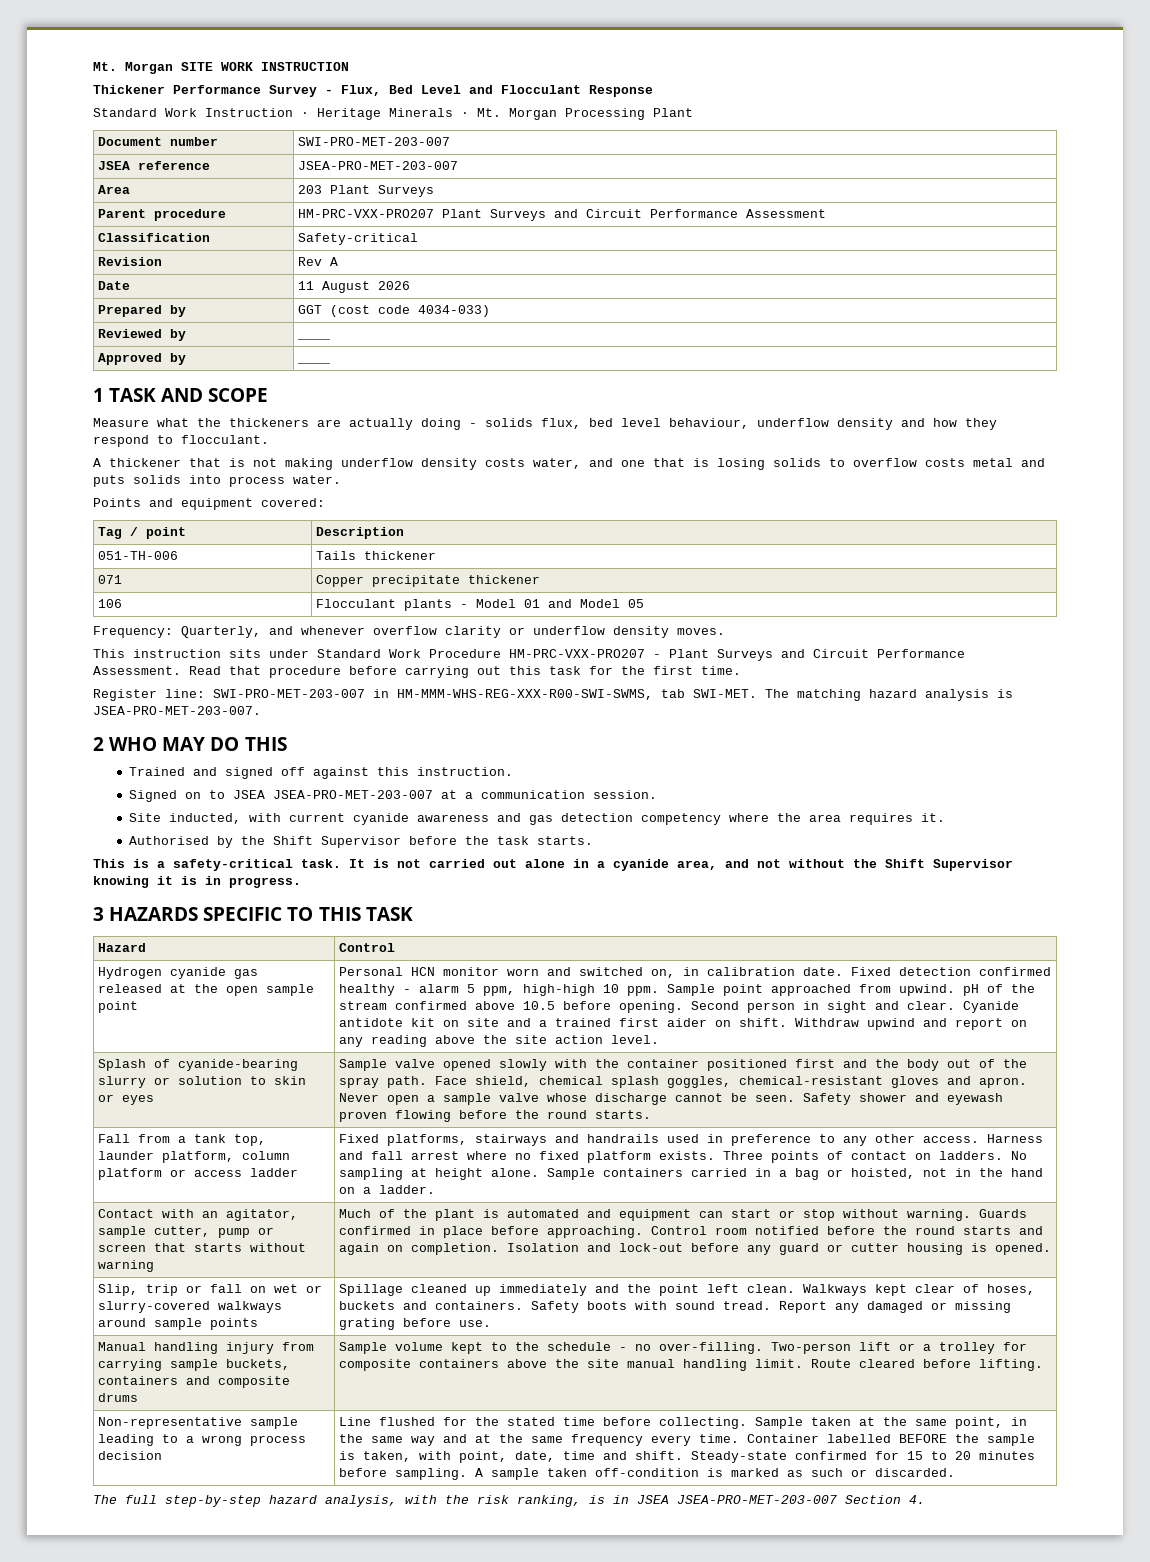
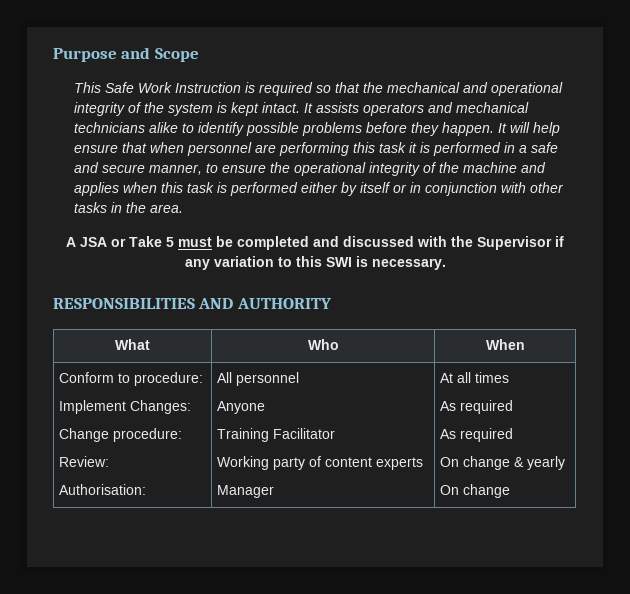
[93,62,349,74] [93,85,653,97] [93,108,693,120] [98,137,219,146] [298,137,451,146] [98,161,211,170] [298,161,459,170] [98,185,131,194] [298,185,435,197] [98,209,227,221] [298,209,827,221] [98,233,211,242] [298,233,419,245] [98,257,163,266] [298,257,339,266] [98,281,131,290] [298,281,411,293] [98,305,187,317] [298,305,491,317] [98,329,187,341] [297,338,331,340] [98,353,187,365] [297,362,331,364] [93,388,269,402] [93,418,997,430] [93,435,269,447] [93,458,1045,470] [93,475,341,487] [93,498,325,510] [98,527,187,539] [316,527,405,539] [98,551,179,560] [316,551,437,560] [98,575,123,584] [316,575,541,587] [98,599,123,608] [316,599,645,611] [93,626,725,638] [93,649,965,661] [93,666,741,678] [93,689,1013,701] [93,706,261,715] [93,737,287,751] [128,767,513,779] [128,790,657,802] [128,813,945,825] [128,836,593,848] [93,859,1013,871] [93,876,301,888] [93,907,413,921] [98,943,147,952] [339,943,396,952] [98,967,259,979] [98,984,315,996] [98,1001,139,1013] [339,967,1052,978] [339,984,1036,996] [339,1001,1020,1013] [339,1018,1028,1030] [339,1035,660,1047] [98,1059,299,1071] [98,1076,307,1088] [98,1094,155,1105] [339,1059,1028,1071] [339,1076,1028,1088] [339,1093,1004,1105] [339,1110,652,1122] [98,1134,267,1146] [98,1151,291,1163] [98,1168,299,1180] [339,1134,1044,1146] [339,1151,1028,1163] [339,1168,1044,1180] [339,1185,436,1194] [98,1209,299,1221] [98,1226,275,1238] [98,1243,307,1252] [98,1260,155,1272] [339,1209,1028,1221] [339,1226,1044,1238] [339,1243,1052,1255] [98,1284,323,1296] [98,1301,283,1313] [98,1318,259,1330] [339,1284,1036,1296] [339,1301,1012,1313] [339,1318,492,1330] [98,1342,315,1354] [98,1359,291,1371] [98,1376,291,1388] [98,1393,139,1402] [339,1342,1028,1354] [339,1359,1044,1371] [98,1417,299,1429] [98,1434,307,1446] [98,1451,163,1460] [339,1417,1028,1429] [339,1434,1036,1446] [339,1451,1036,1463] [339,1468,956,1480] [93,1495,925,1507] Mt. Morgan SITE WORK INSTRUCTION // Thickener Performance Survey - Flux, Bed Level and Flocculant Response // Standard Work Instruction · Heritage Minerals · Mt. Morgan Processing Plant // Document number | SWI-PRO-MET-203-007 // JSEA reference | JSEA-PRO-MET-203-007 // Area | 203 Plant Surveys // Parent procedure | HM-PRC-VXX-PRO207 Plant Surveys and Circuit Performance Assessment // Classification | Safety-critical // Revision | Rev A // Date | 11 August 2026 // Prepared by | GGT (cost code 4034-033) // Reviewed by | ____ // Approved by | ____ // 1 TASK AND SCOPE // Measure what the thickeners are actually doing - solids flux, bed level behaviour, underflow density and how they respond to flocculant. // A thickener that is not making underflow density costs water, and one that is losing solids to overflow costs metal and puts solids into process water. // Points and equipment covered: // Tag / point | Description // 051-TH-006 | Tails thickener // 071 | Copper precipitate thickener // 106 | Flocculant plants - Model 01 and Model 05 // Frequency: Quarterly, and whenever overflow clarity or underflow density moves. // This instruction sits under Standard Work Procedure HM-PRC-VXX-PRO207 - Plant Surveys and Circuit Performance Assessment. Read that procedure before carrying out this task for the first time. // Register line: SWI-PRO-MET-203-007 in HM-MMM-WHS-REG-XXX-R00-SWI-SWMS, tab SWI-MET. The matching hazard analysis is JSEA-PRO-MET-203-007. // 2 WHO MAY DO THIS // Trained and signed off against this instruction. // Signed on to JSEA JSEA-PRO-MET-203-007 at a communication session. // Site inducted, with current cyanide awareness and gas detection competency where the area requires it. // Authorised by the Shift Supervisor before the task starts. // This is a safety-critical task. It is not carried out alone in a cyanide area, and not without the Shift Supervisor knowing it is in progress. // 3 HAZARDS SPECIFIC TO THIS TASK // Hazard | Control // Hydrogen cyanide gas released at the open sample point | Personal HCN monitor worn and switched on, in calibration date. Fixed detection confirmed healthy - alarm 5 ppm, high-high 10 ppm. Sample point approached from upwind. pH of the stream confirmed above 10.5 before opening. Second person in sight and clear. Cyanide antidote kit on site and a trained first aider on shift. Withdraw upwind and report on any reading above the site action level. // Splash of cyanide-bearing slurry or solution to skin or eyes | Sample valve opened slowly with the container positioned first and the body out of the spray path. Face shield, chemical splash goggles, chemical-resistant gloves and apron. Never open a sample valve whose discharge cannot be seen. Safety shower and eyewash proven flowing before the round starts. // Fall from a tank top, launder platform, column platform or access ladder | Fixed platforms, stairways and handrails used in preference to any other access. Harness and fall arrest where no fixed platform exists. Three points of contact on ladders. No sampling at height alone. Sample containers carried in a bag or hoisted, not in the hand on a ladder. // Contact with an agitator, sample cutter, pump or screen that starts without warning | Much of the plant is automated and equipment can start or stop without warning. Guards confirmed in place before approaching. Control room notified before the round starts and again on completion. Isolation and lock-out before any guard or cutter housing is opened. // Slip, trip or fall on wet or slurry-covered walkways around sample points | Spillage cleaned up immediately and the point left clean. Walkways kept clear of hoses, buckets and containers. Safety boots with sound tread. Report any damaged or missing grating before use. // Manual handling injury from carrying sample buckets, containers and composite drums | Sample volume kept to the schedule - no over-filling. Two-person lift or a trolley for composite containers above the site manual handling limit. Route cleared before lifting. // Non-representative sample leading to a wrong process decision | Line flushed for the stated time before collecting. Sample taken at the same point, in the same way and at the same frequency every time. Container labelled BEFORE the sample is taken, with point, date, time and shift. Steady-state confirmed for 15 to 20 minutes before sampling. A sample taken off-condition is marked as such or discarded. // The full step-by-step hazard analysis, with the risk ranking, is in JSEA JSEA-PRO-MET-203-007 Section 4. -> [53,47,199,62] [73,82,563,96] [73,102,529,116] [73,122,560,136] [73,142,558,156] [73,162,546,176] [73,182,564,196] [73,202,183,213] [66,236,564,250] [184,256,446,270] [53,298,332,309] [115,339,150,350] [307,339,339,350] [485,339,525,350] [59,372,204,386] [59,400,192,414] [59,428,183,442] [59,456,110,467] [59,484,147,495] [217,372,300,386] [217,401,266,414] [217,428,336,442] [217,456,424,470] [217,485,275,498] [440,372,510,383] [440,400,514,414] [440,428,514,442] [440,456,566,470] [440,484,511,498] Purpose and Scope // This Safe Work Instruction is required so that the mechanical and operational integrity of the system is kept intact. It assists operators and mechanical technicians alike to identify possible problems before they happen. It will help ensure that when personnel are performing this task it is performed in a safe and secure manner, to ensure the operational integrity of the machine and applies when this task is performed either by itself or in conjunction with other tasks in the area. // A JSA or Take 5 must be completed and discussed with the Supervisor if any variation to this SWI is necessary. // RESPONSIBILITIES AND AUTHORITY // What | Who | When // Conform to procedure: // Implement Changes: // Change procedure: // Review: // Authorisation: | All personnel // Anyone // Training Facilitator // Working party of content experts // Manager | At all times // As required // As required // On change & yearly // On change

